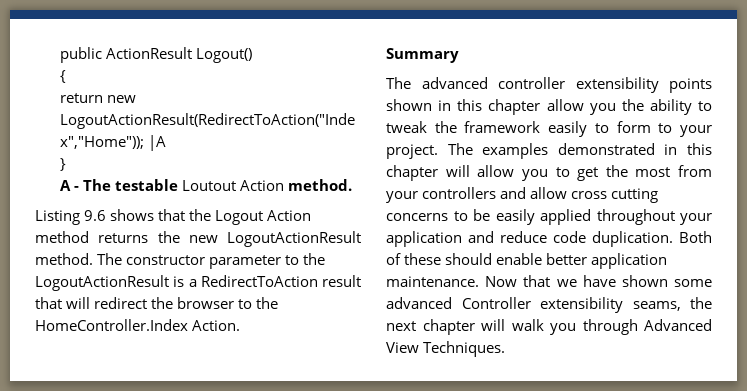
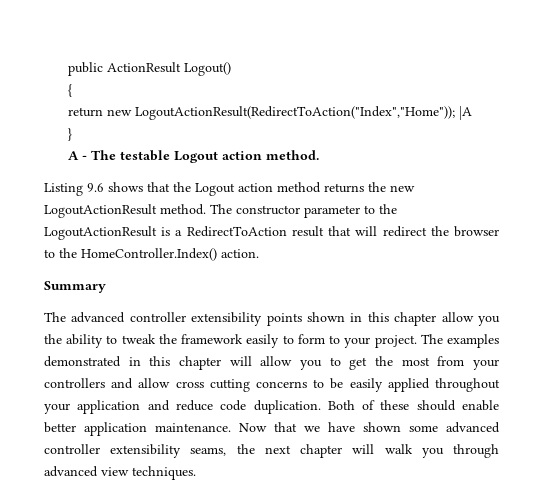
[181,180,284,191] Loutout Action -> [174,151,263,163] Logout action
[267,210,312,221] Action -> [238,183,273,192] action
[35,319,241,331] HomeController.Index Action. -> [81,248,259,261] HomeController.Index() action.
[461,297,531,309] Controller -> [44,444,100,454] controller
[644,319,712,331] [386,341,506,357] Advanced View Techniques. -> [44,466,196,480] advanced view techniques.

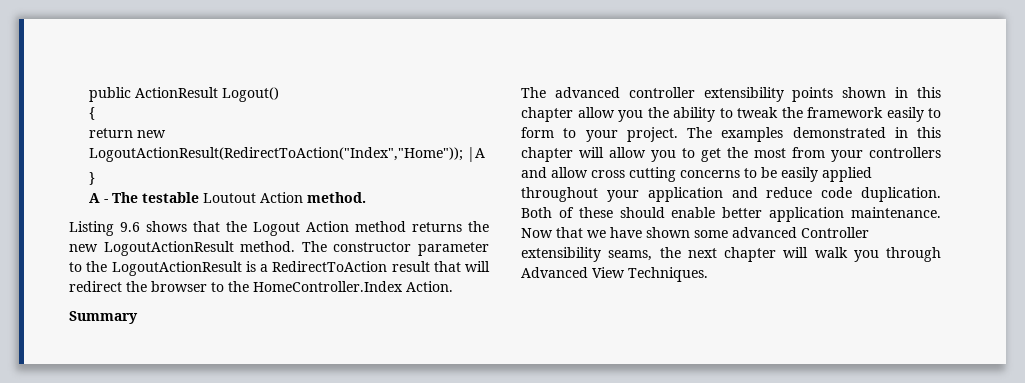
[174,151,263,163] Logout action -> [202,192,303,203] Loutout Action
[238,183,273,192] action -> [306,221,349,232] Action
[81,248,259,261] HomeController.Index() action. -> [253,281,453,292] HomeController.Index Action.
[44,444,100,454] controller -> [801,227,869,238] Controller
[44,466,196,480] advanced view techniques. -> [521,267,708,282] Advanced View Techniques.

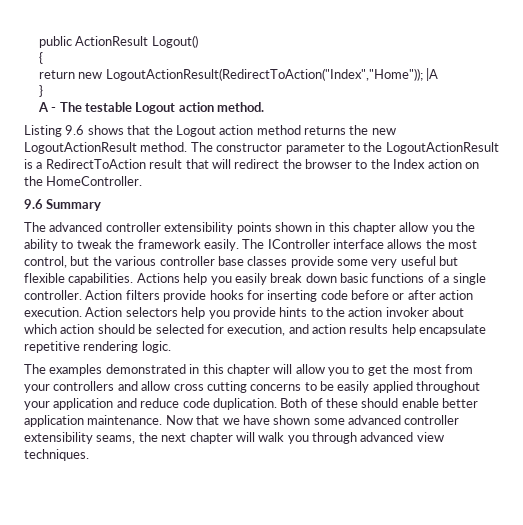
[202,192,303,203] Loutout Action -> [135,102,214,114] Logout action
[306,221,349,232] Action -> [219,125,254,135] action
[253,281,453,292] HomeController.Index Action. // -> [393,159,479,169] [24,176,143,186] [24,199,43,209] Index action on the HomeController. // 9.6
[886,107,941,122] [521,127,678,142] easily to form to your project. -> [203,239,478,251] [24,256,459,268] [24,273,486,285] [24,290,474,302] [24,307,465,319] [24,324,487,336] [24,341,171,353] easily. The IController interface allows the most control, but the various controller base classes provide some very useful but flexible capabilities. Actions help you easily break down basic functions of a single controller. Action filters provide hooks for inserting code before or after action execution. Action selectors help you provide hints to the action invoker about which action should be selected for execution, and action results help encapsulate repetitive rendering logic. //
[801,227,869,238] Controller -> [404,415,460,425] controller
[521,267,708,282] Advanced View Techniques. -> [360,432,444,442] [24,449,89,461] advanced view techniques.

